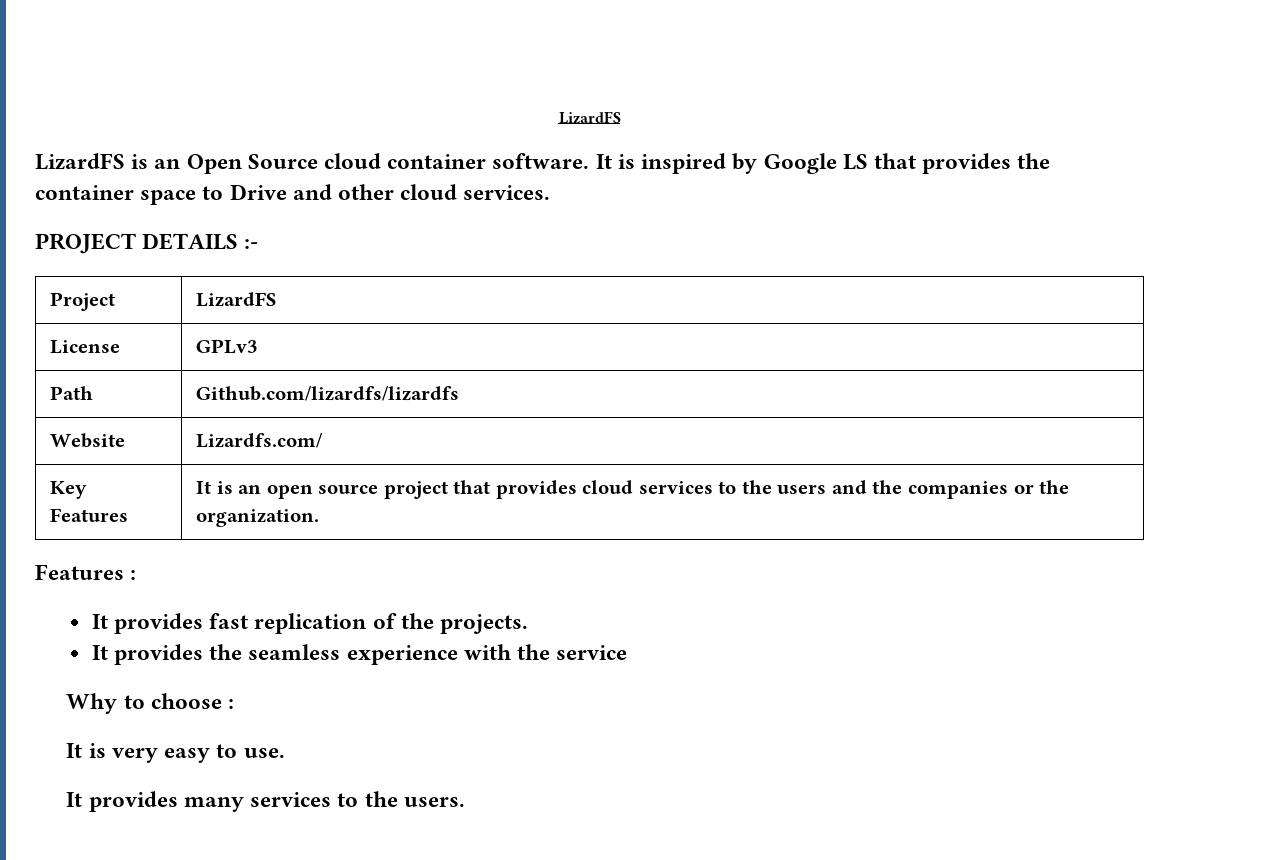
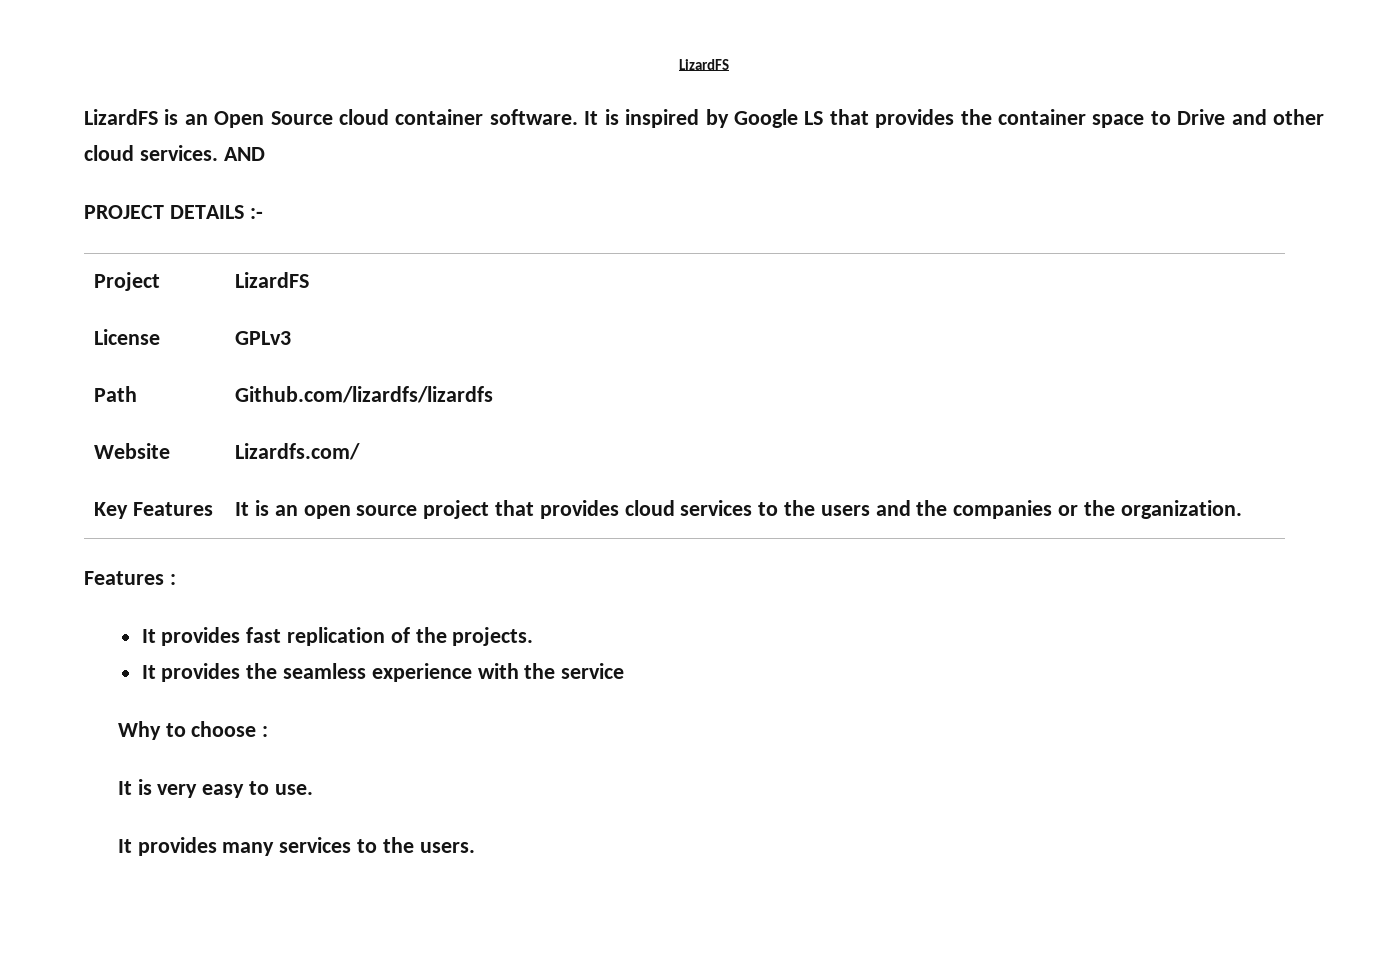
(551, 192) none -> [223,147,265,161] AND

